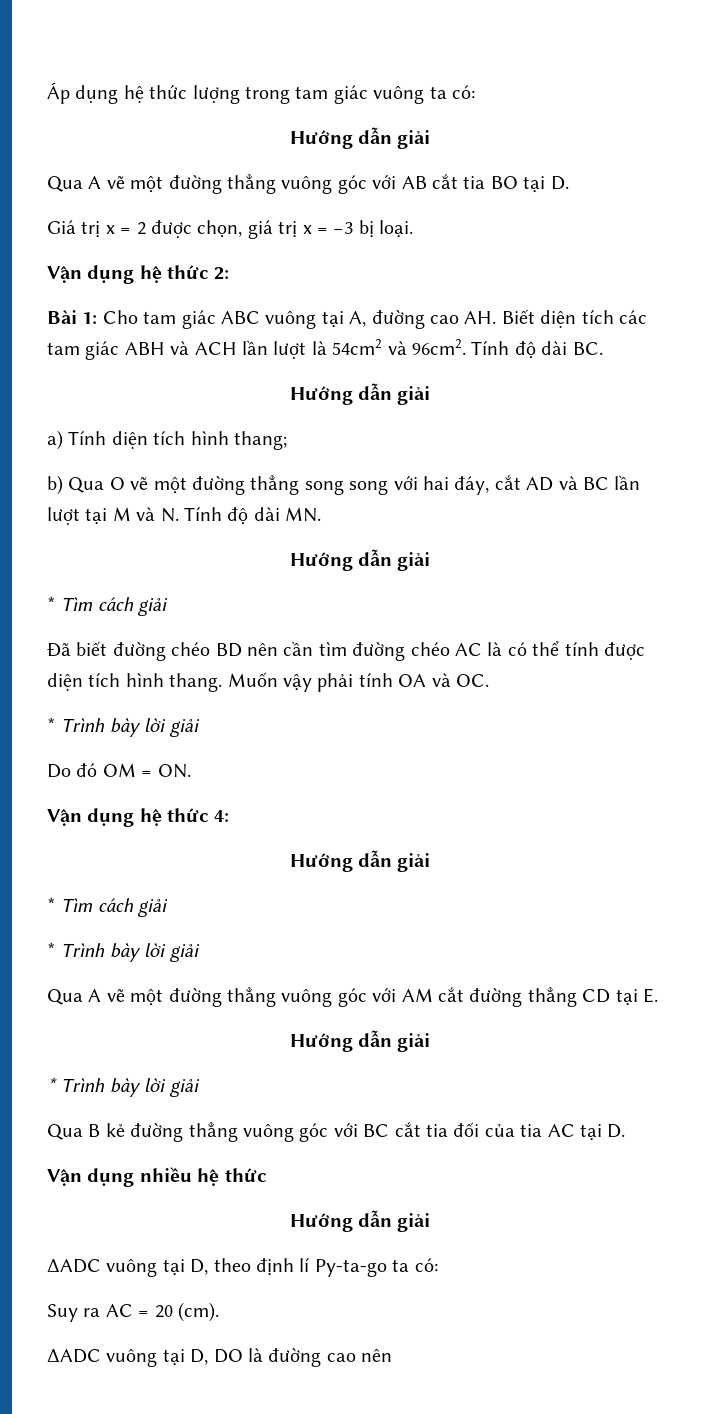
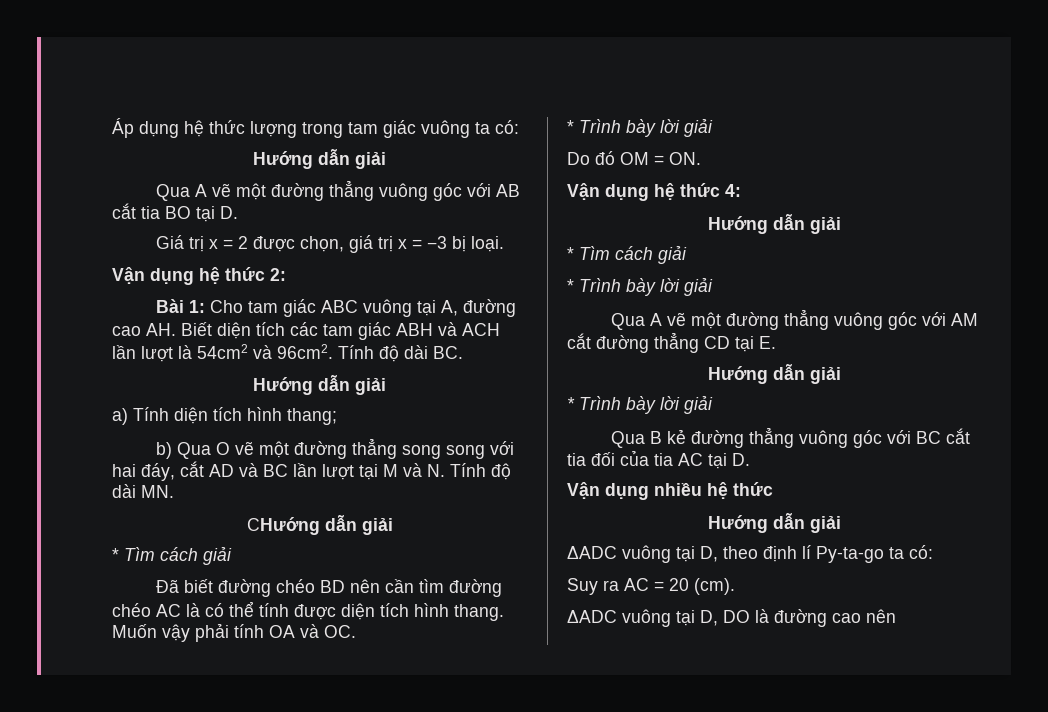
[289,552,353,571] Hướng -> [246,517,320,535] CHướng

